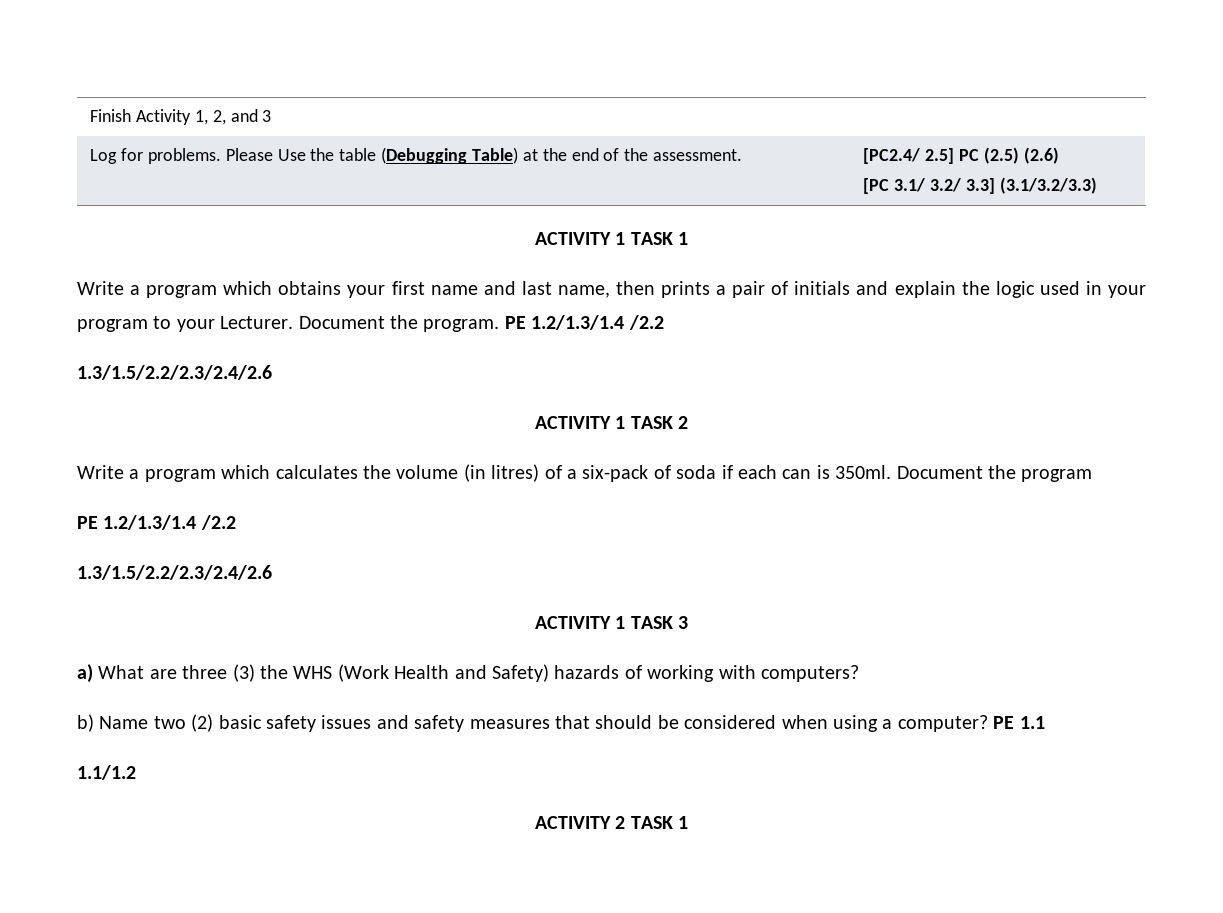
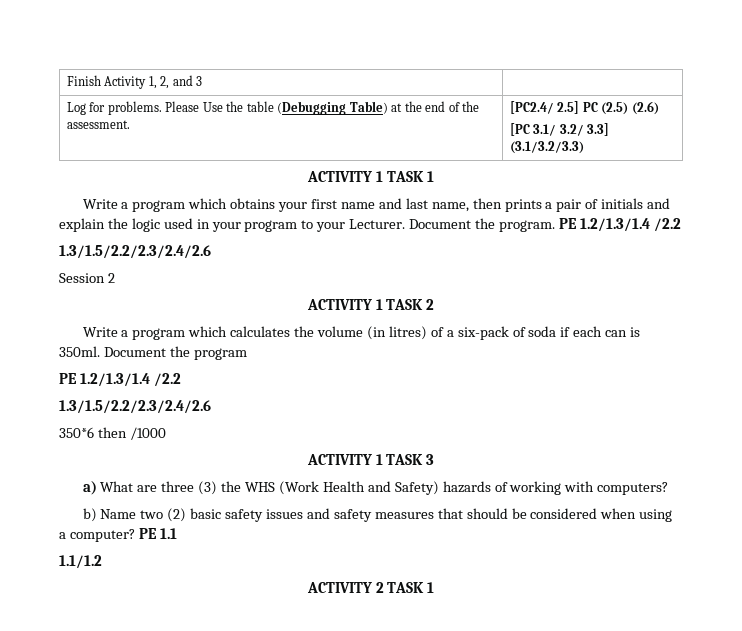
(272, 372) none -> [59,273,115,283] // Session 2
(272, 572) none -> [59,427,166,440] // 350*6 then /1000

